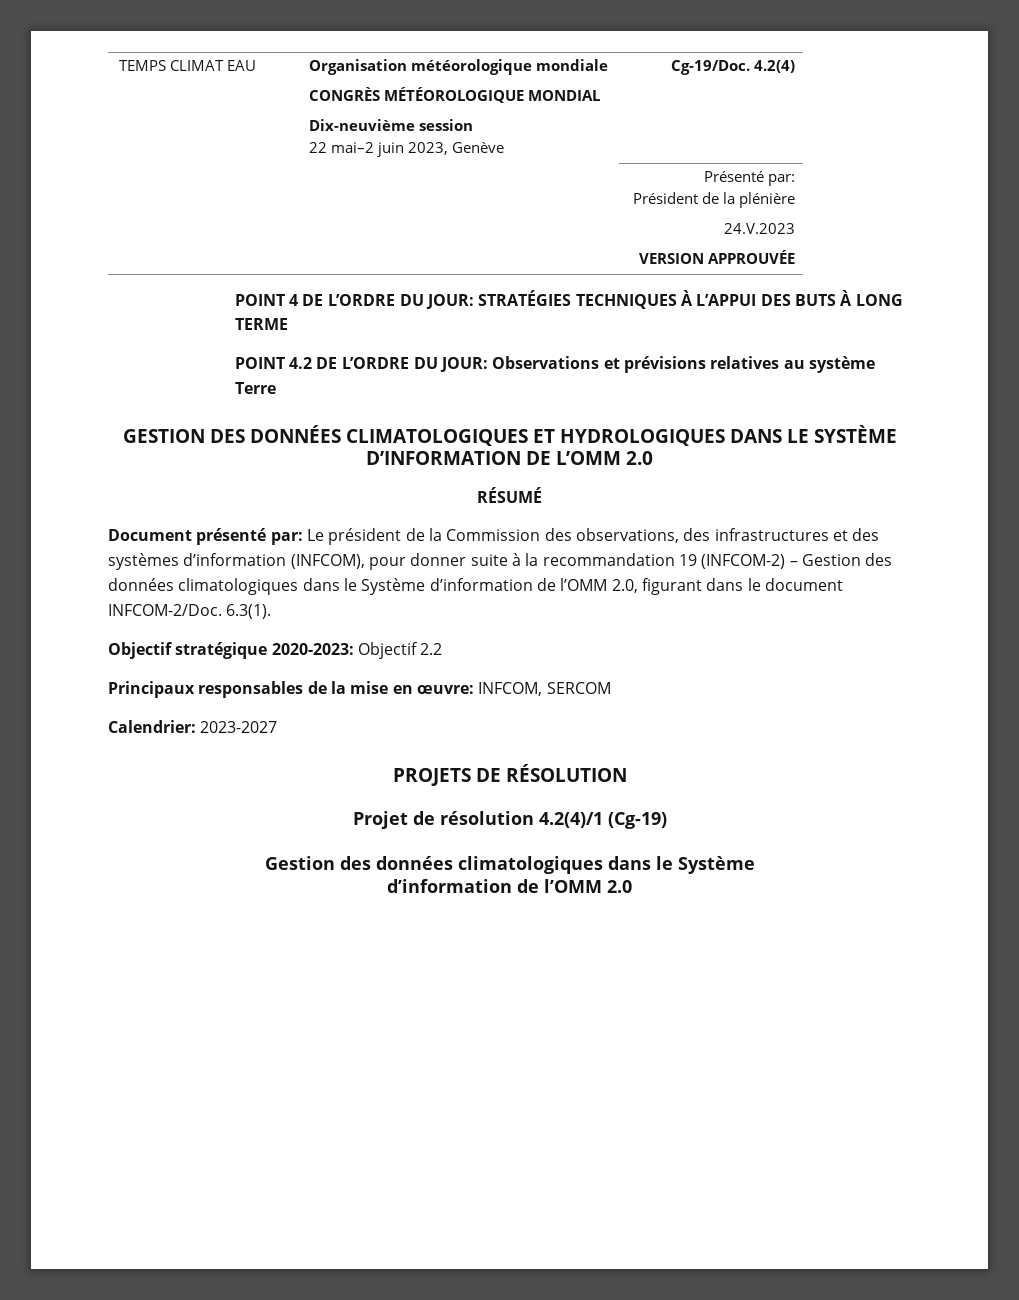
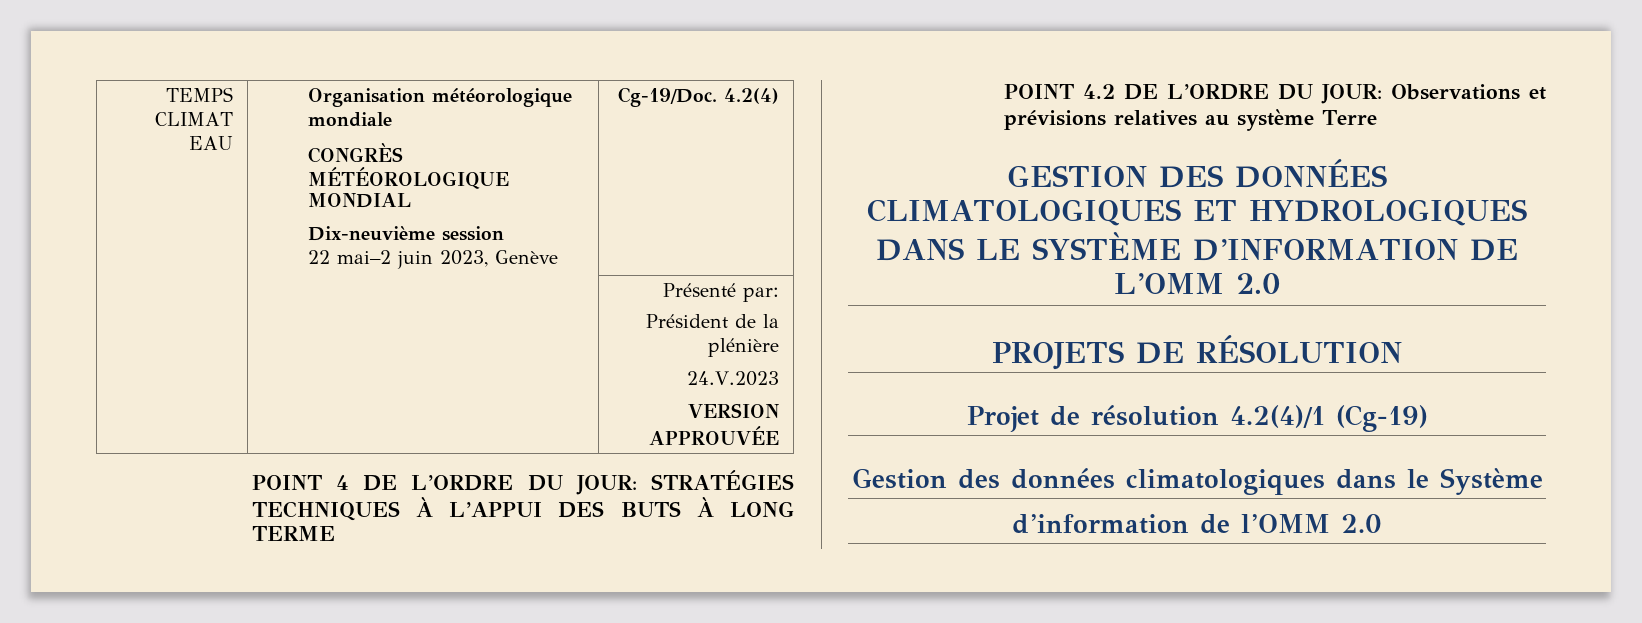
[477,487,542,503] [108,528,880,545] [108,553,893,570] [108,578,843,595] [108,604,272,619] [108,642,443,659] [108,681,611,698] [108,720,278,733] // RÉSUMÉ // Document présenté par: Le président de la Commission des observations, des infrastructures et des systèmes d’information (INFCOM), pour donner suite à la recommandation 19 (INFCOM-2) – Gestion des données climatologiques dans le Système d’information de l’OMM 2.0, figurant dans le document INFCOM-2/Doc. 6.3(1). // Objectif stratégique 2020-2023: Objectif 2.2 // Principaux responsables de la mise en œuvre: INFCOM, SERCOM // Calendrier: 2023-2027 -> (1281, 283) none

